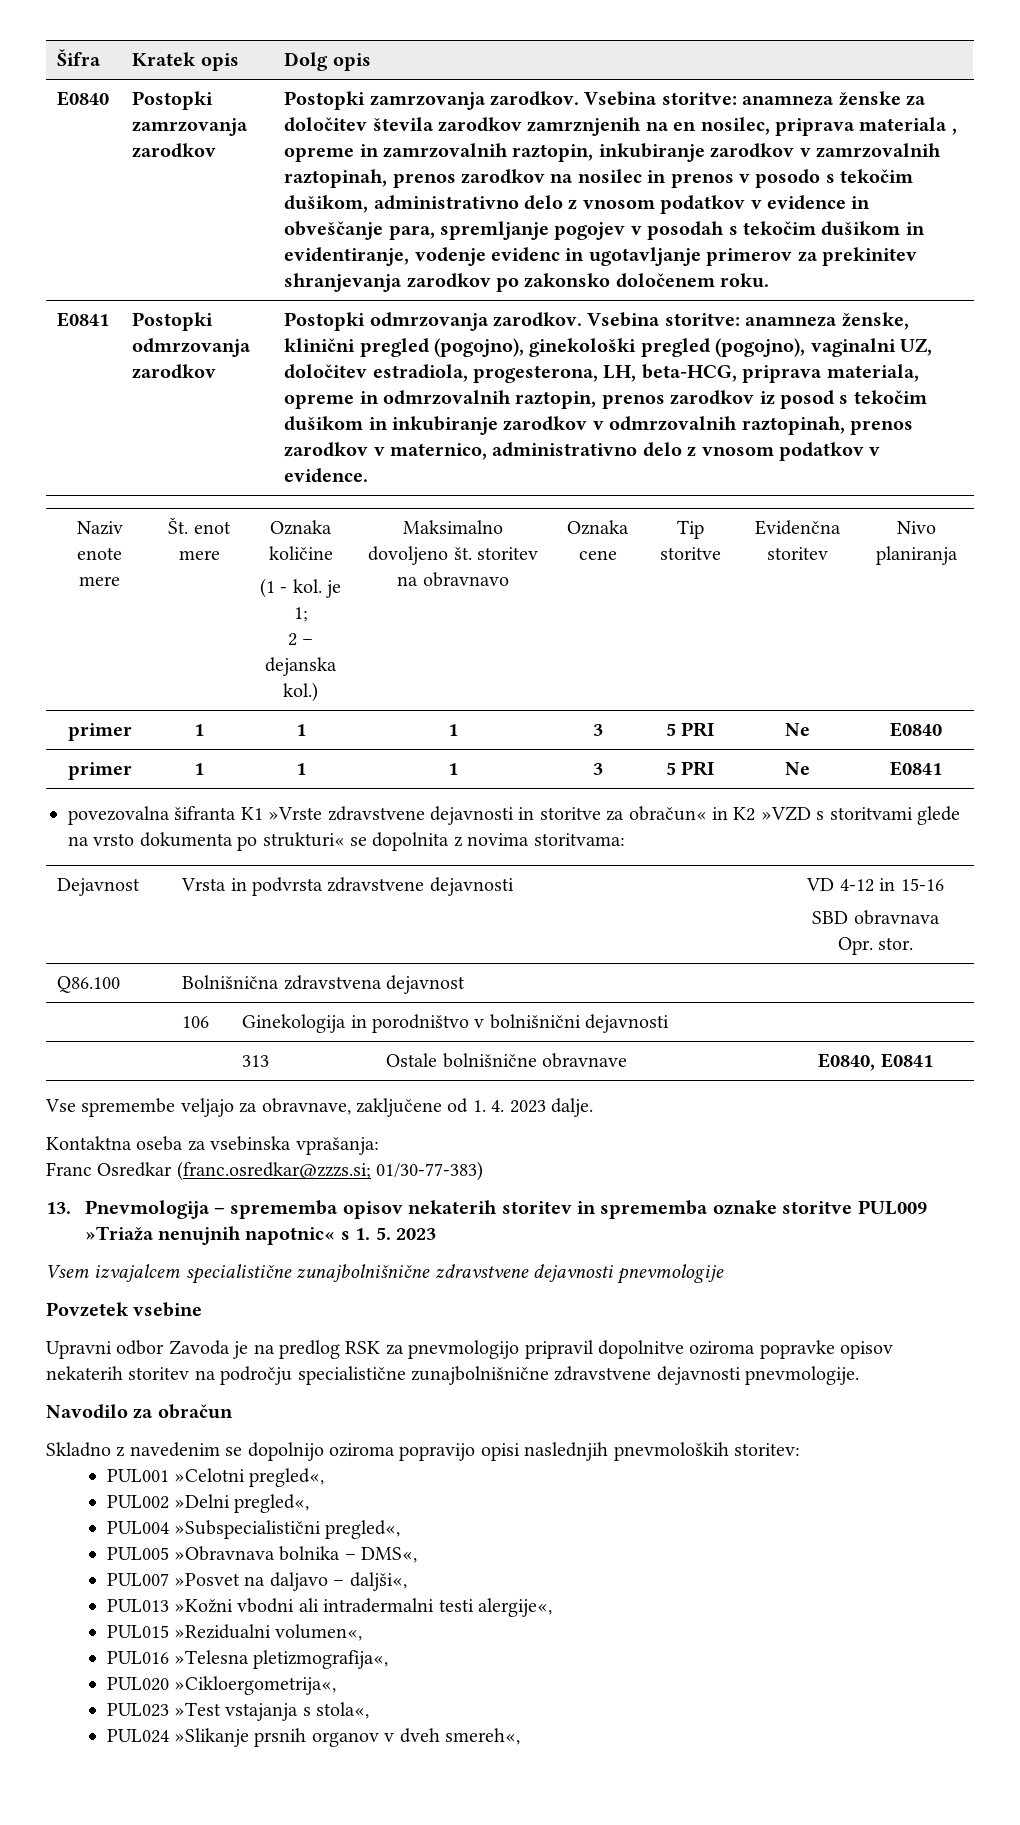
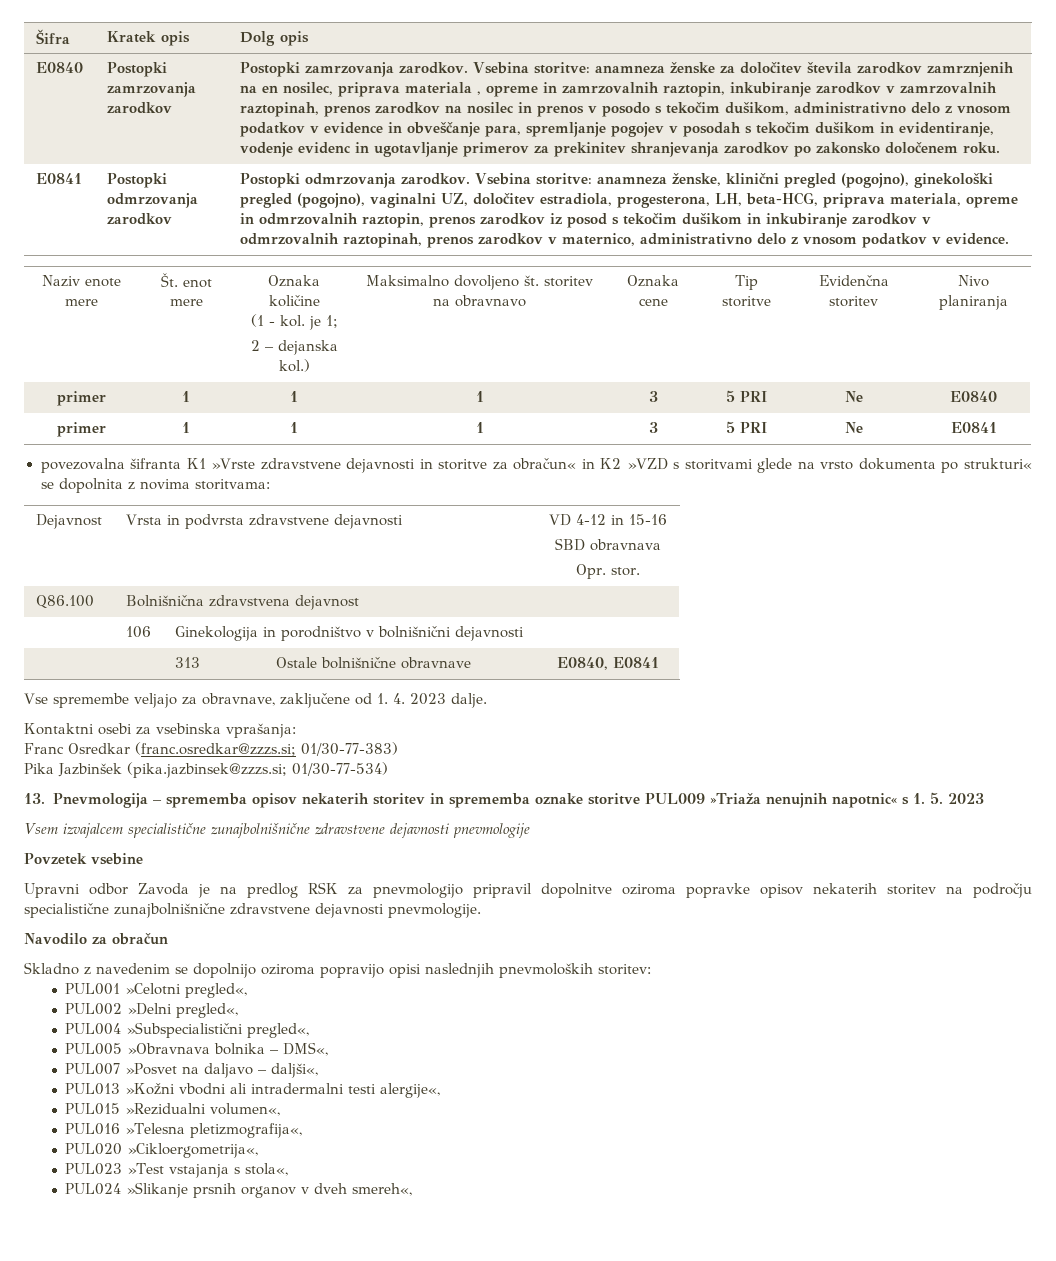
[46,1136,184,1151] Kontaktna oseba -> [24,723,132,735] Kontaktni osebi
(484, 1171) none -> [24,762,388,778] // Pika Jazbinšek (pika.jazbinsek@zzzs.si; 01/30-77-534)

